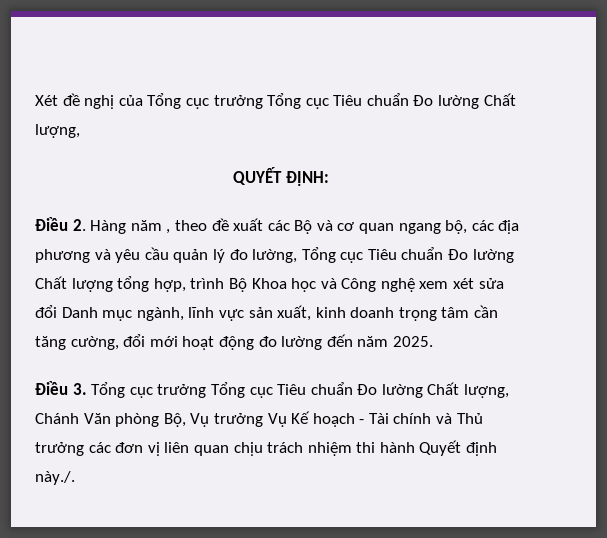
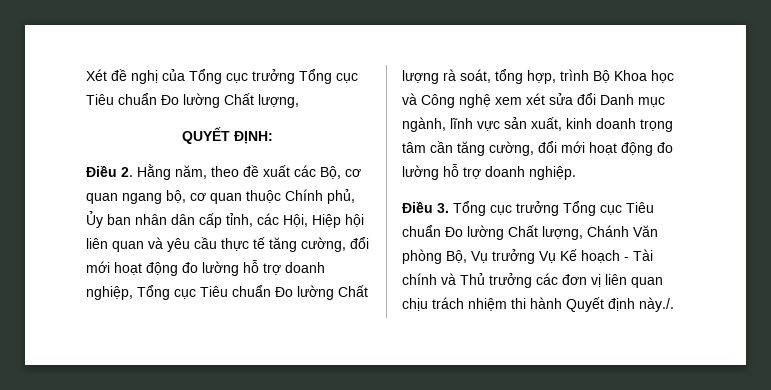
[90,220,171,234] Hàng năm , -> [137,164,207,180] Hằng năm,
[294,220,333,234] Bộ và -> [320,166,341,179] Bộ,
[471,220,520,234] [35,247,298,263] các địa phương và yêu cầu quản lý đo lường, -> [190,189,355,204] [86,211,364,228] [86,237,369,252] [86,260,325,276] [86,286,133,300] cơ quan thuộc Chính phủ, Ủy ban nhân dân cấp tỉnh, các Hội, Hiệp hội liên quan và yêu cầu thực tế tăng cường, đổi mới hoạt động đo lường hỗ trợ doanh nghiệp,
(113, 285) none -> [443,69,491,83] rà soát,
[326,334,433,347] đến năm 2025. -> [443,164,576,180] hỗ trợ doanh nghiệp.

